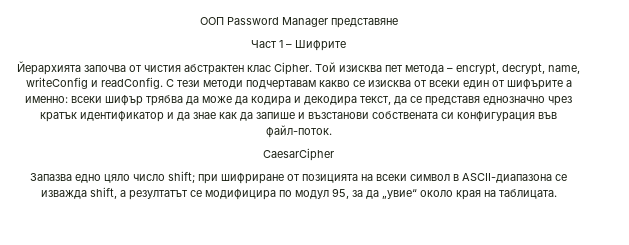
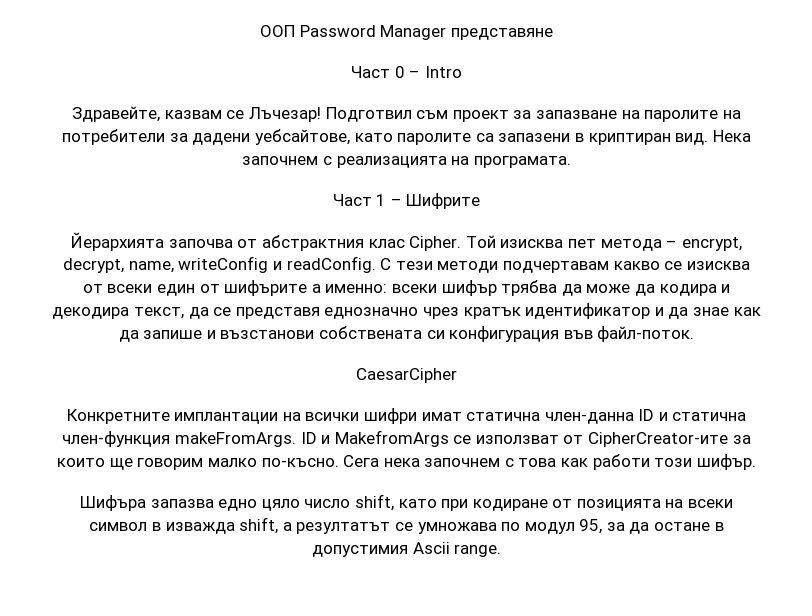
(398, 23) none -> [351,66,462,78] [72,106,741,122] [62,129,751,145] [242,156,571,168] // Част 0 – Intro // Здравейте, казвам се Лъчезар! Подготвил съм проект за запазване на паролите на потребители за дадени уебсайтове, като паролите са запазени в криптиран вид. Нека започнем с реализацията на програмата.
[144,64,244,75] чистия абстрактен -> [262,235,365,251] абстрактния
[30,171,284,184] Запазва едно цяло число shift; при шифриране -> [66,408,747,424] [62,430,751,447] [57,454,756,470] [79,494,548,511] Конкретните имплантации на всички шифри имат статична член-данна ID и статична член-функция makeFromArgs. ID и MakefromArgs се използват от CipherCreator-ите за които ще говорим малко по-късно. Сега нека започнем с това как работи този шифър. // Шифъра запазва едно цяло число shift, като при кодиране
[462,173,567,183] ASCII-диапазона се -> (161, 526) none
[204,189,276,200] модифицира -> [417,522,497,534] умножава
[381,189,557,200] „увие“ около края на таблицата. -> [654,522,724,531] [311,542,502,557] остане в допустимия Ascii range.

